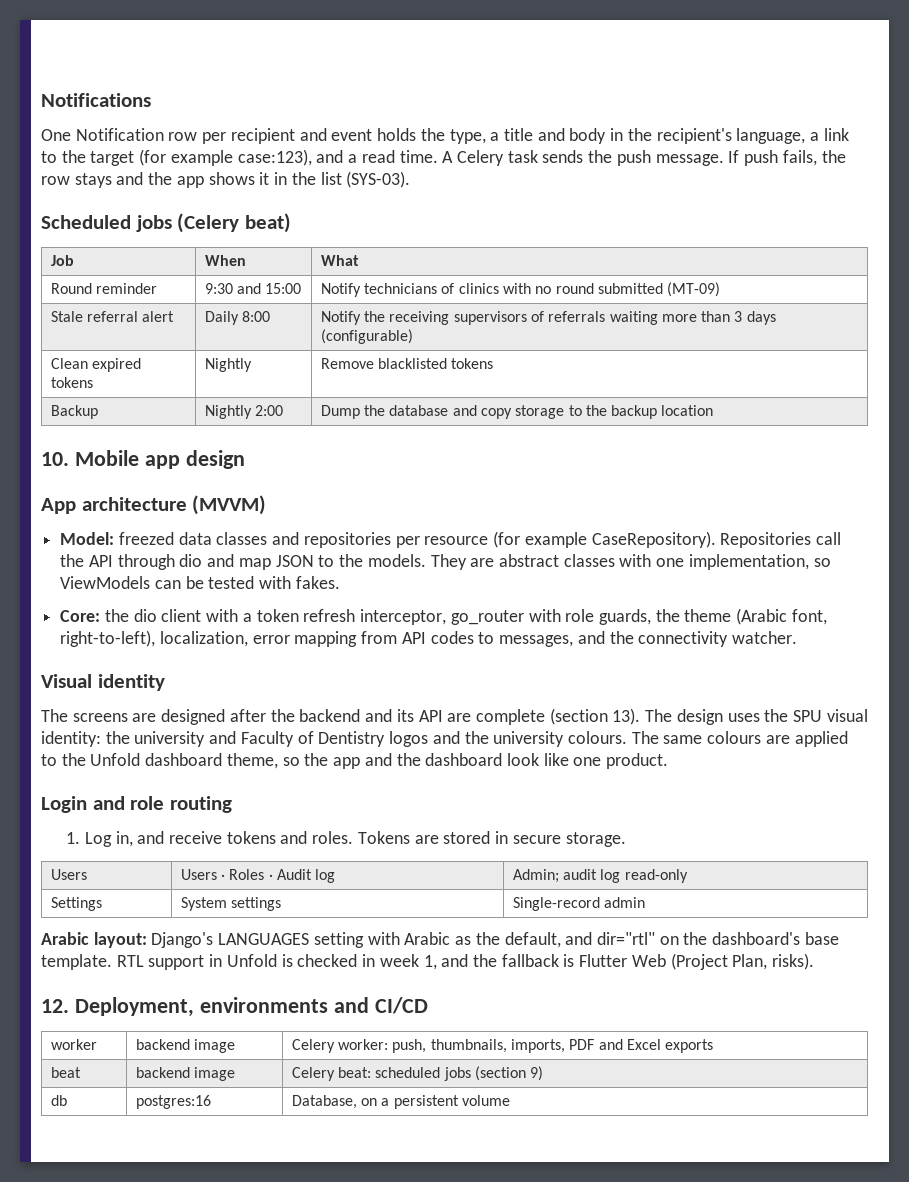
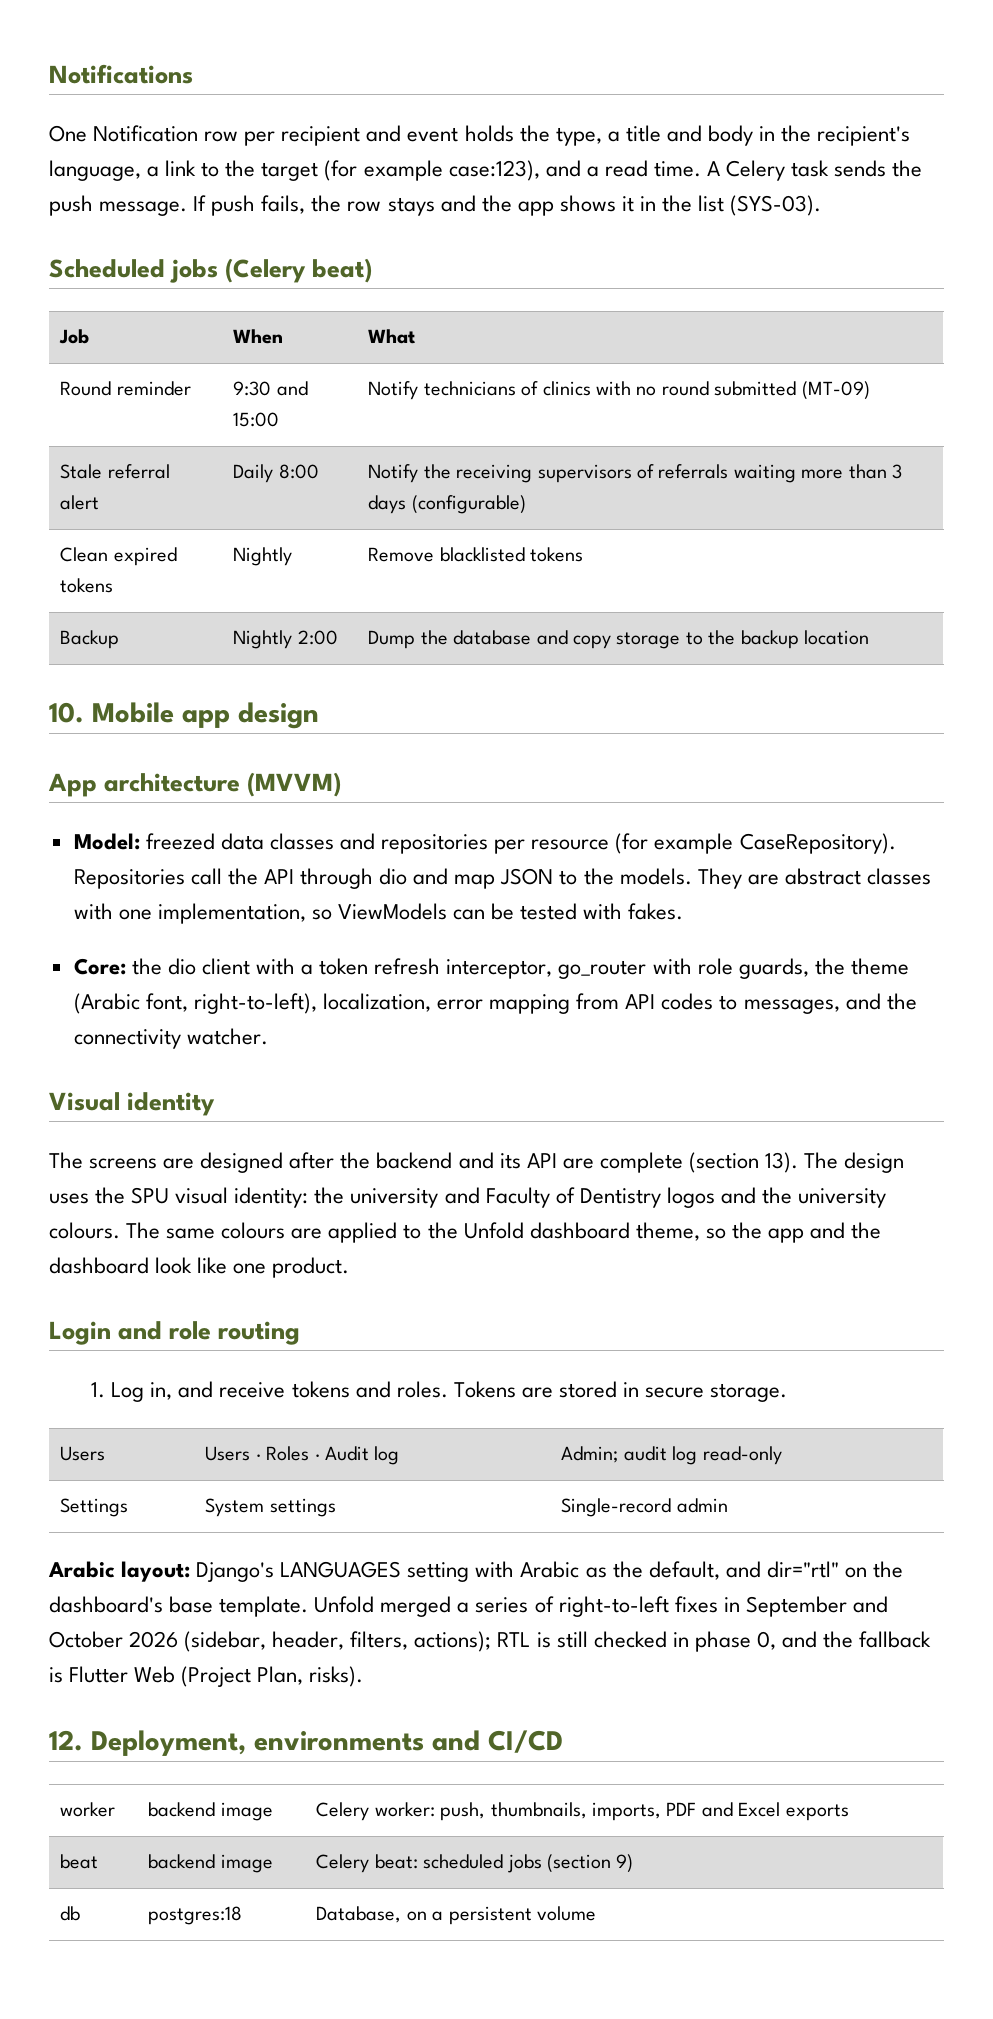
[116,954,437,970] RTL support in Unfold is checked in week 1, -> [314,1596,888,1617] [49,1631,776,1652] Unfold merged a series of right-to-left fixes in September and October 2026 (sidebar, header, filters, actions); RTL is still checked in phase 0,
[135,1095,211,1109] postgres:16 -> [148,1906,243,1925] postgres:18

